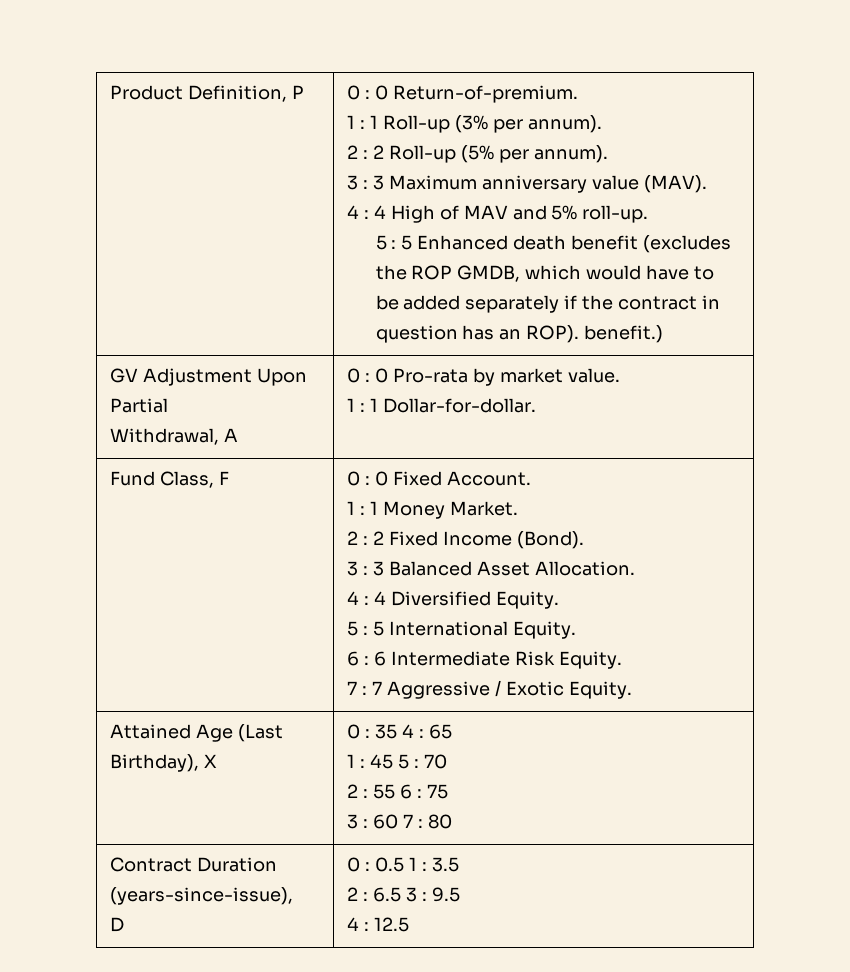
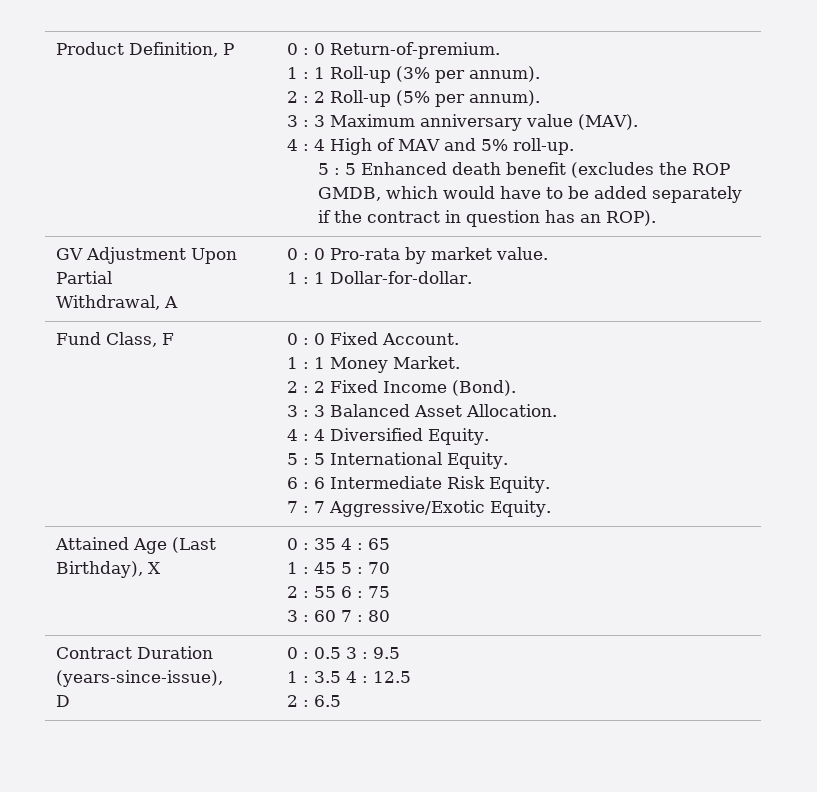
[583,325,663,343] benefit.) -> (656, 218) none
[386,680,564,699] Aggressive / Exotic -> [329,500,486,517] Aggressive/Exotic
(405, 864) none -> [346,647,401,659] 3 : 9.5 //
(459, 864) none -> [346,671,412,683] 4 : 12.5
[405,887,460,902] [347,917,410,932] 3 : 9.5 // 4 : 12.5 -> (342, 701) none

